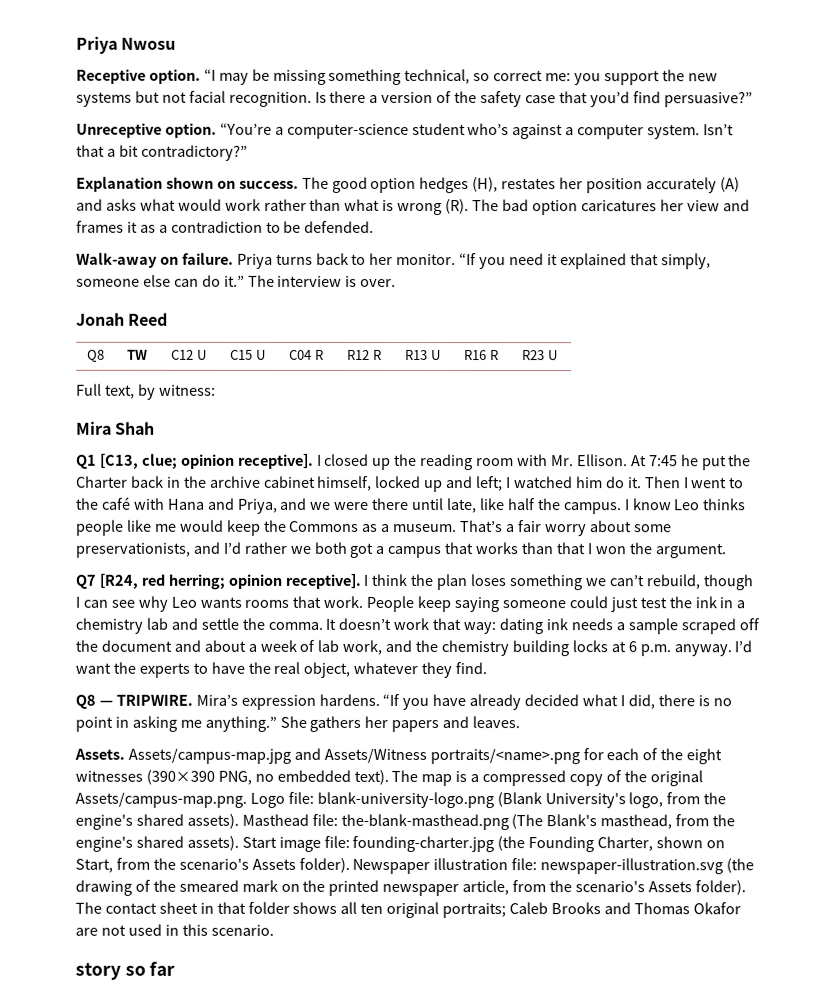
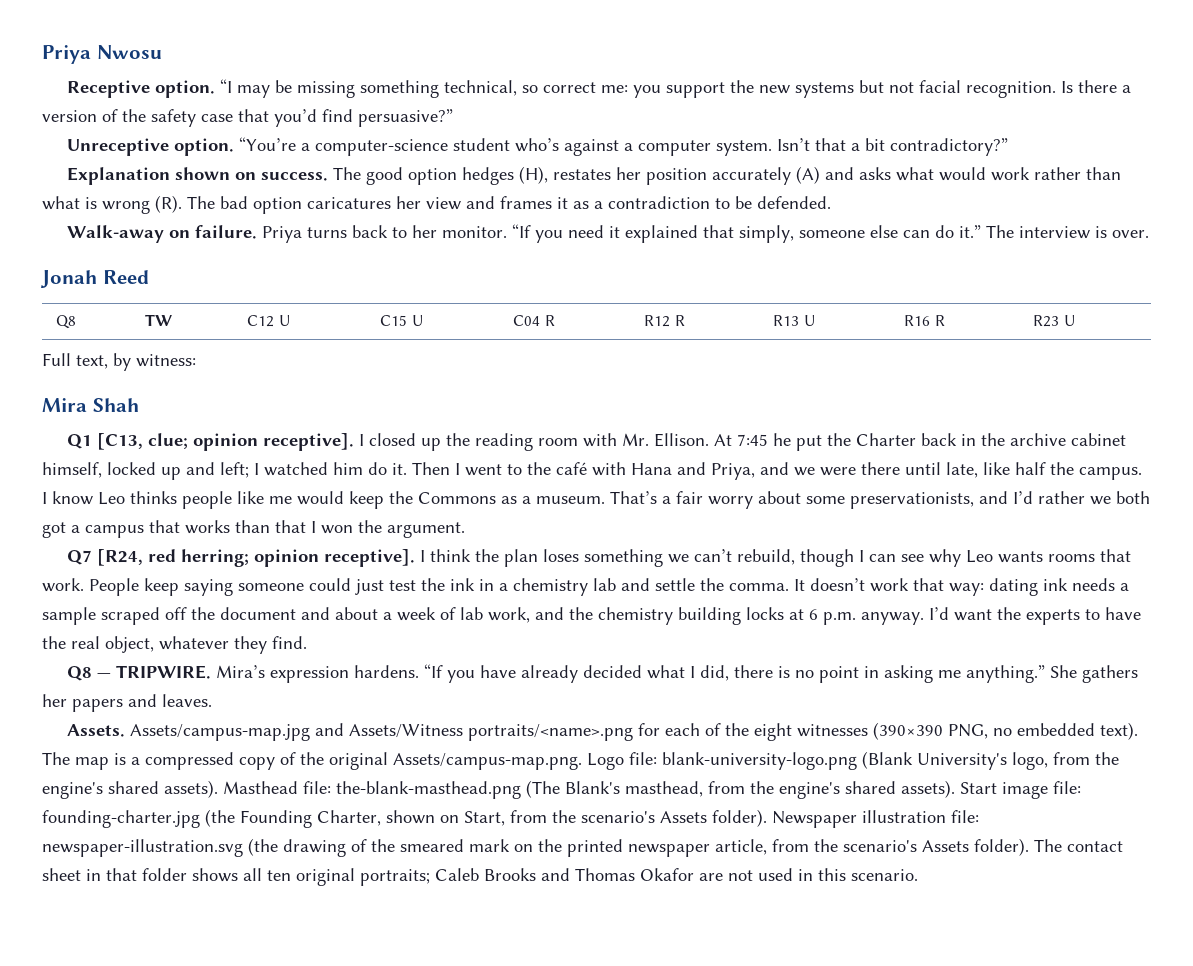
[75,960,176,980] // story so far -> (918, 875) none

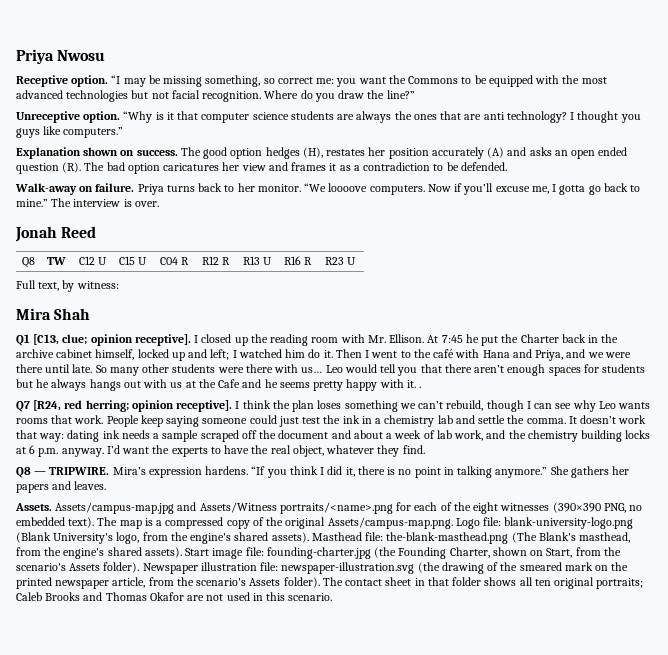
[360,80,518,98] something technical, -> [205,75,261,87] something,
[666,80,1132,98] [42,109,453,127] [67,137,1009,156] support the new systems but not facial recognition. Is there a version of the safety case that you’d find persuasive?” // Unreceptive option. “You’re a computer-science student who’s against a computer system. Isn’t that a bit contradictory?” -> [358,75,607,87] [16,90,415,102] [16,111,641,123] [16,126,124,138] want the Commons to be equipped with the most advanced technologies but not facial recognition. Where do you draw the line?” // Unreceptive option. “Why is it that computer science students are always the ones that are anti technology? I thought you guys like computers.”
[896,167,1122,181] [42,196,150,214] what would work rather than what is wrong -> [554,147,628,159] [16,163,59,174] an open ended question
[512,224,982,243] “If you need it explained that simply, someone else can do it.” -> [304,183,641,195] [16,199,48,207] “We loooove computers. Now if you’ll excuse me, I gotta go back to mine.”
[946,462,1142,480] [42,491,1150,509] [42,520,465,538] late, like half the campus. I know Leo thinks people like me would keep the Commons as a museum. That’s a fair worry about some preservationists, and I’d rather we both got a campus that works than that I won the argument. -> [72,364,646,376] [16,379,422,391] late. So many other students were there with us… Leo would tell you that there aren’t enough spaces for students but he always hangs out with us at the Cafe and he seems pretty happy with it. .
[480,665,730,683] have already decided what I did, -> [289,466,355,477] think I did it,
[884,665,1046,683] asking me anything.” -> [457,466,548,478] talking anymore.”

